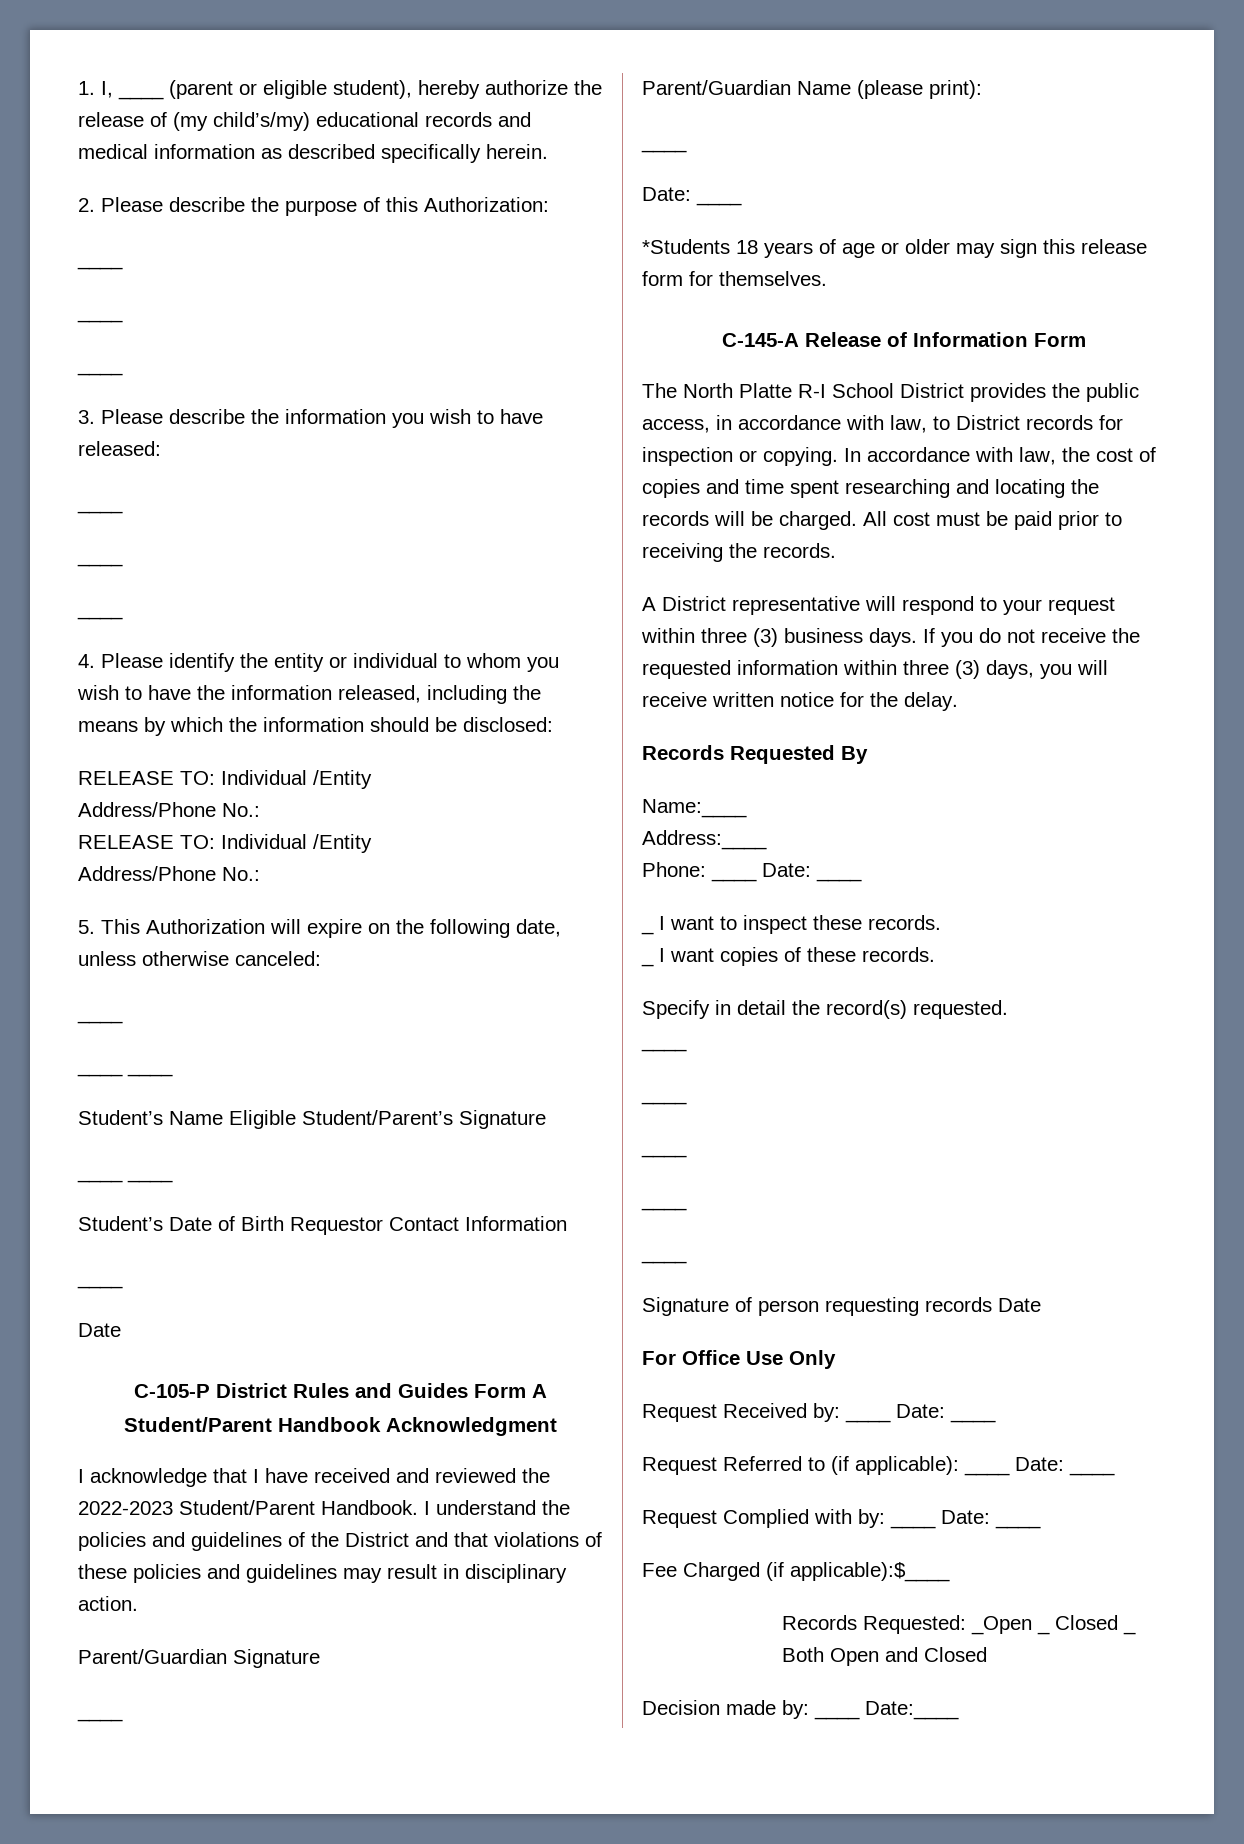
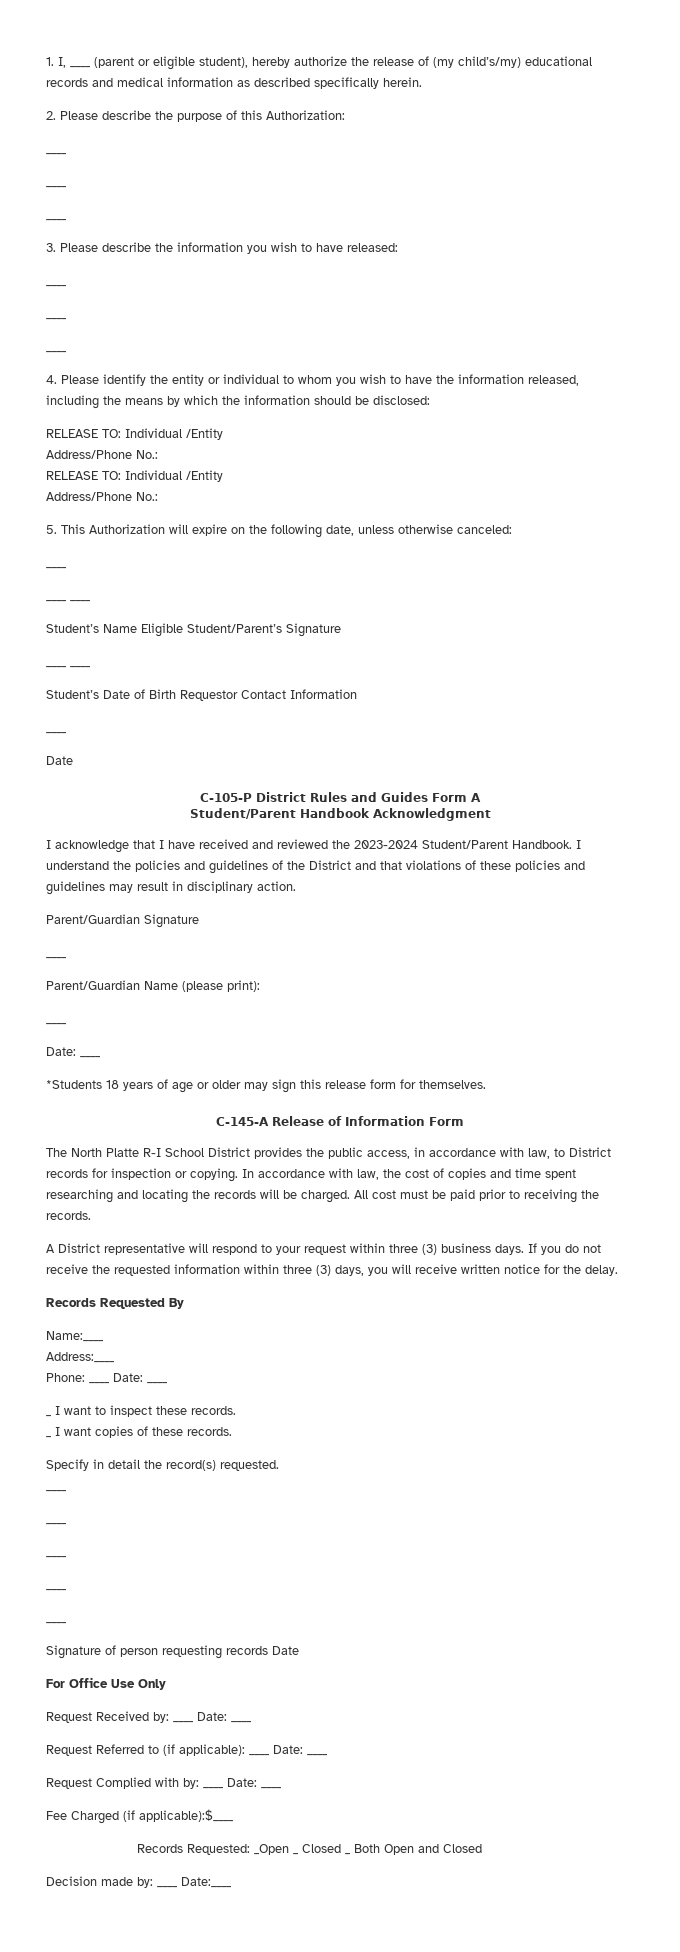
[78,1501,173,1515] 2022-2023 -> [354,840,418,849] 2023-2024

